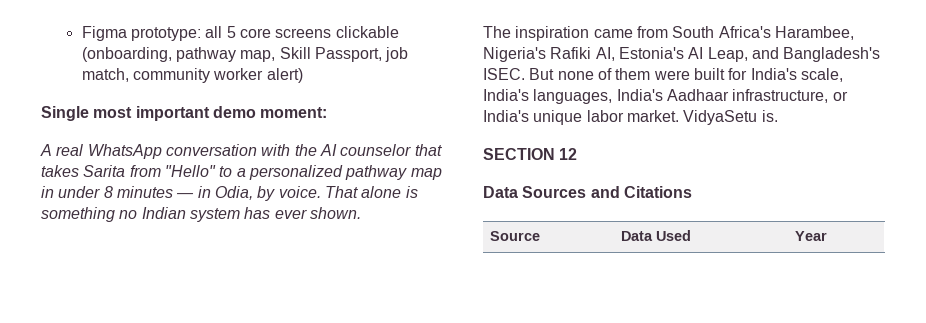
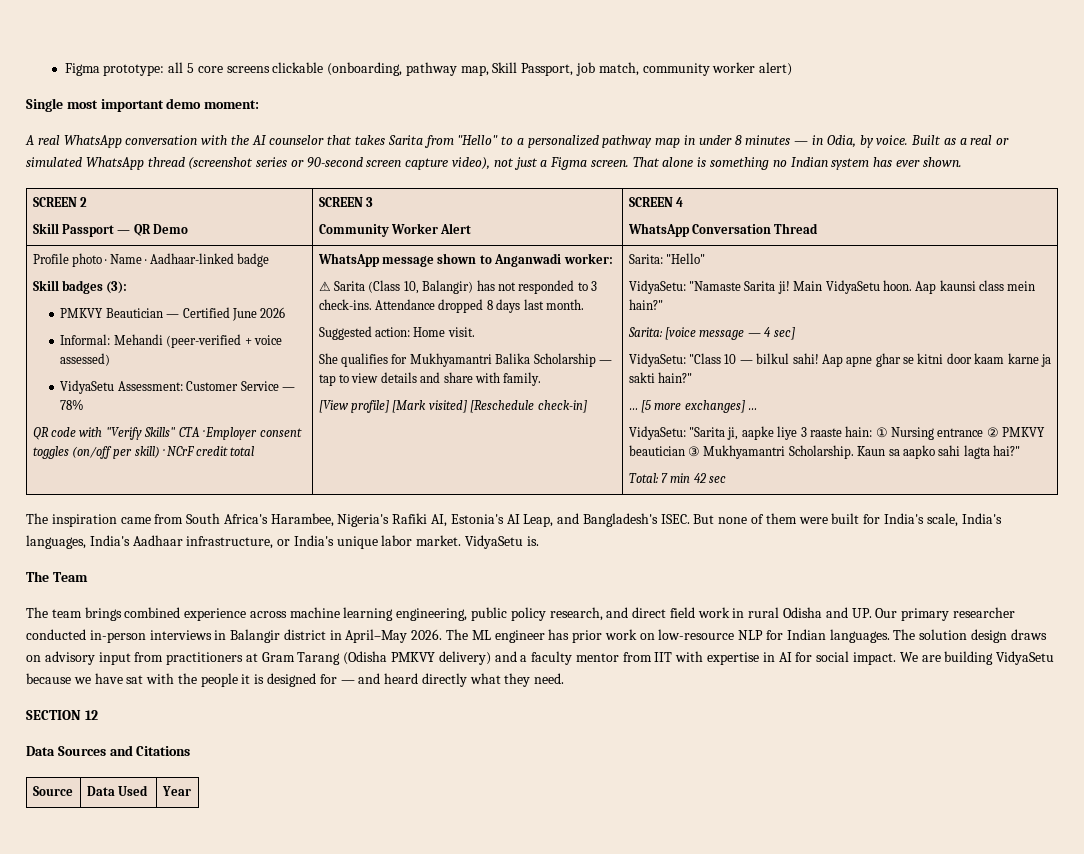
(321, 192) none -> [911,135,1010,145] [26,157,629,170] Built as a real or simulated WhatsApp thread (screenshot series or 90-second screen capture video), not just a Figma screen.
(361, 213) none -> [32,197,88,207] [32,223,189,237] [318,197,374,207] [318,223,472,237] [628,197,684,207] [627,223,819,237] [32,253,269,267] [32,280,128,294] [60,307,286,321] [60,334,282,348] [60,353,111,366] [60,380,295,394] [60,399,85,410] [32,427,302,440] [32,446,255,459] [317,253,613,267] [318,280,598,294] [318,299,584,313] [318,326,475,340] [318,353,612,367] [318,372,542,386] [318,400,587,413] [628,253,706,264] [628,280,1036,294] [628,299,663,310] [627,327,795,340] [628,353,1051,367] [628,372,693,383] [628,400,758,413] [628,426,1046,440] [628,445,1021,459] [628,473,727,483] // SCREEN 2 // Skill Passport — QR Demo | SCREEN 3 // Community Worker Alert | SCREEN 4 // WhatsApp Conversation Thread // Profile photo · Name · Aadhaar-linked badge // Skill badges (3): // PMKVY Beautician — Certified June 2026 // Informal: Mehandi (peer-verified + voice assessed) // VidyaSetu Assessment: Customer Service — 78% // QR code with "Verify Skills" CTA · Employer consent toggles (on/off per skill) · NCrF credit total | WhatsApp message shown to Anganwadi worker: // ⚠ Sarita (Class 10, Balangir) has not responded to 3 check-ins. Attendance dropped 8 days last month. // Suggested action: Home visit. // She qualifies for Mukhyamantri Balika Scholarship — tap to view details and share with family. // [View profile] [Mark visited] [Reschedule check-in] | Sarita: "Hello" // VidyaSetu: "Namaste Sarita ji! Main VidyaSetu hoon. Aap kaunsi class mein hain?" // Sarita: [voice message — 4 sec] // VidyaSetu: "Class 10 — bilkul sahi! Aap apne ghar se kitni door kaam karne ja sakti hain?" // … [5 more exchanges] … // VidyaSetu: "Sarita ji, aapke liye 3 raaste hain: ① Nursing entrance ② PMKVY beautician ③ Mukhyamantri Scholarship. Kaun sa aapko sahi lagta hai?" // Total: 7 min 42 sec
(778, 116) none -> [26,571,88,582] [26,607,1015,621] [26,629,1047,643] [26,651,1055,665] [26,673,565,687] // The Team // The team brings combined experience across machine learning engineering, public policy research, and direct field work in rural Odisha and UP. Our primary researcher conducted in-person interviews in Balangir district in April–May 2026. The ML engineer has prior work on low-resource NLP for Indian languages. The solution design draws on advisory input from practitioners at Gram Tarang (Odisha PMKVY delivery) and a faculty mentor from IIT with expertise in AI for social impact. We are building VidyaSetu because we have sat with the people it is designed for — and heard directly what they need.

